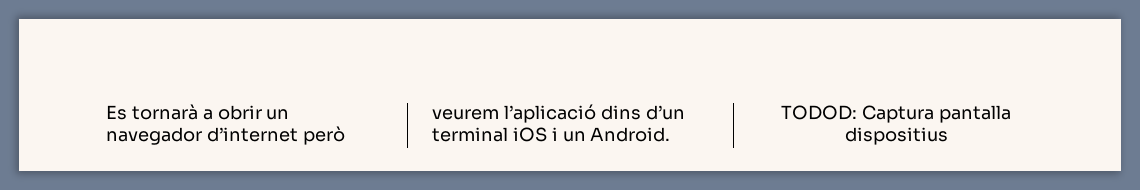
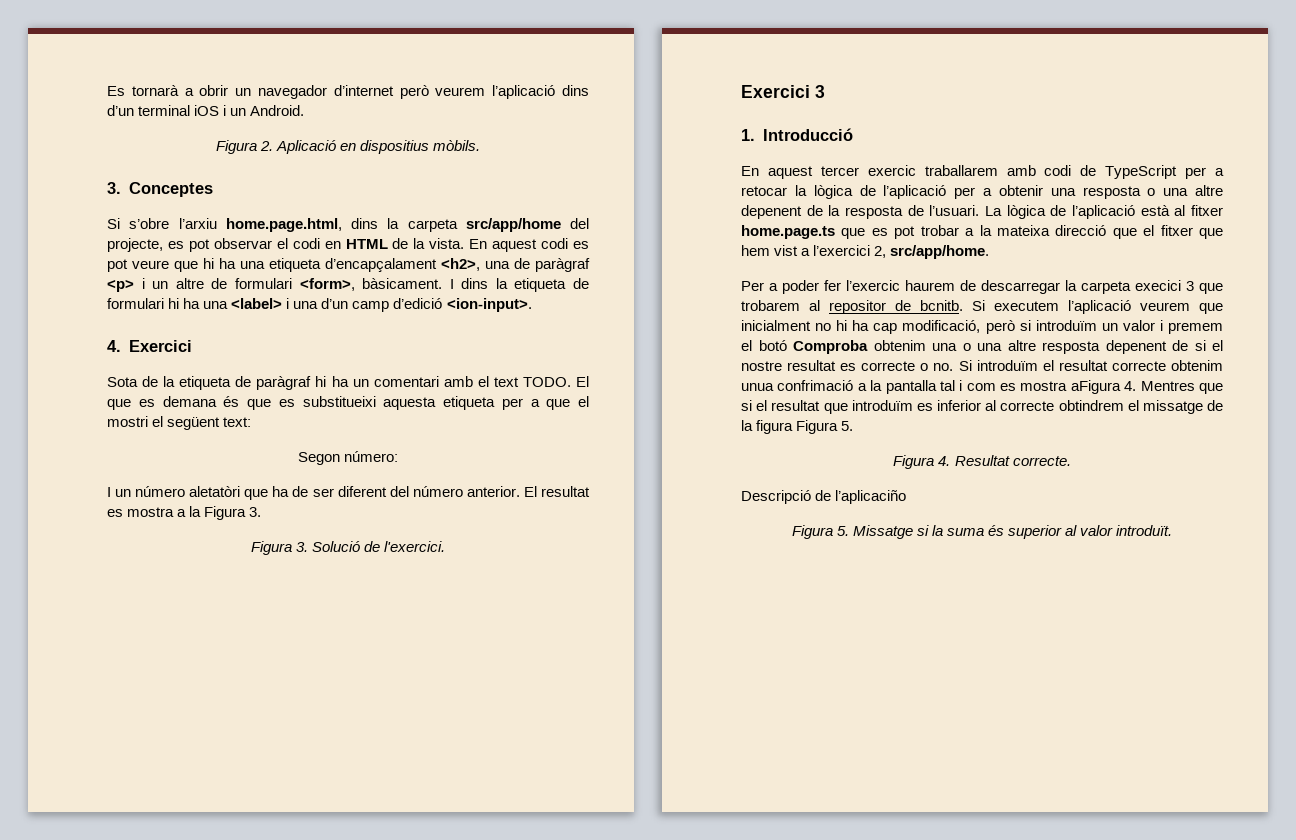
[781,105,1011,123] [844,127,948,145] TODOD: Captura pantalla dispositius -> [215,140,481,154] [107,182,213,197] [107,218,589,232] [107,238,589,252] [107,258,590,272] [107,278,589,292] [107,298,532,312] [107,340,192,352] [107,376,589,390] [107,396,589,410] [107,416,252,430] [297,451,399,465] [107,486,590,500] [107,506,262,520] [250,541,446,555] [741,85,825,98] [741,128,853,141] [741,165,1224,179] [741,185,1223,199] [741,205,1223,219] [741,225,1223,239] [741,245,990,259] [741,280,1223,294] [741,300,1223,314] [741,320,1223,334] [741,340,1223,354] [741,360,1223,371] [741,380,1223,394] [741,400,1223,414] [741,420,854,434] [893,455,1071,469] [741,490,907,504] [791,525,1173,539] Figura 2. Aplicació en dispositius mòbils. // 3. Conceptes // Si s’obre l’arxiu home.page.html, dins la carpeta src/app/home del projecte, es pot observar el codi en HTML de la vista. En aquest codi es pot veure que hi ha una etiqueta d’encapçalament <h2>, una de paràgraf <p> i un altre de formulari <form>, bàsicament. I dins la etiqueta de formulari hi ha una <label> i una d’un camp d’edició <ion-input>. // 4. Exercici // Sota de la etiqueta de paràgraf hi ha un comentari amb el text TODO. El que es demana és que es substitueixi aquesta etiqueta per a que el mostri el següent text: // Segon número: // I un número aletatòri que ha de ser diferent del número anterior. El resultat es mostra a la Figura 3. // Figura 3. Solució de l'exercici. // Exercici 3 // 1. Introducció // En aquest tercer exercic traballarem amb codi de TypeScript per a retocar la lògica de l’aplicació per a obtenir una resposta o una altre depenent de la resposta de l’usuari. La lògica de l’aplicació està al fitxer home.page.ts que es pot trobar a la mateixa direcció que el fitxer que hem vist a l’exercici 2, src/app/home. // Per a poder fer l’exercic haurem de descarregar la carpeta execici 3 que trobarem al repositor de bcnitb. Si executem l’aplicació veurem que inicialment no hi ha cap modificació, però si introduïm un valor i premem el botó Comproba obtenim una o una altre resposta depenent de si el nostre resultat es correcte o no. Si introduïm el resultat correcte obtenim unua confrimació a la pantalla tal i com es mostra aFigura 4. Mentres que si el resultat que introduïm es inferior al correcte obtindrem el missatge de la figura Figura 5. // Figura 4. Resultat correcte. // Descripció de l’aplicaciño // Figura 5. Missatge si la suma és superior al valor introduït.

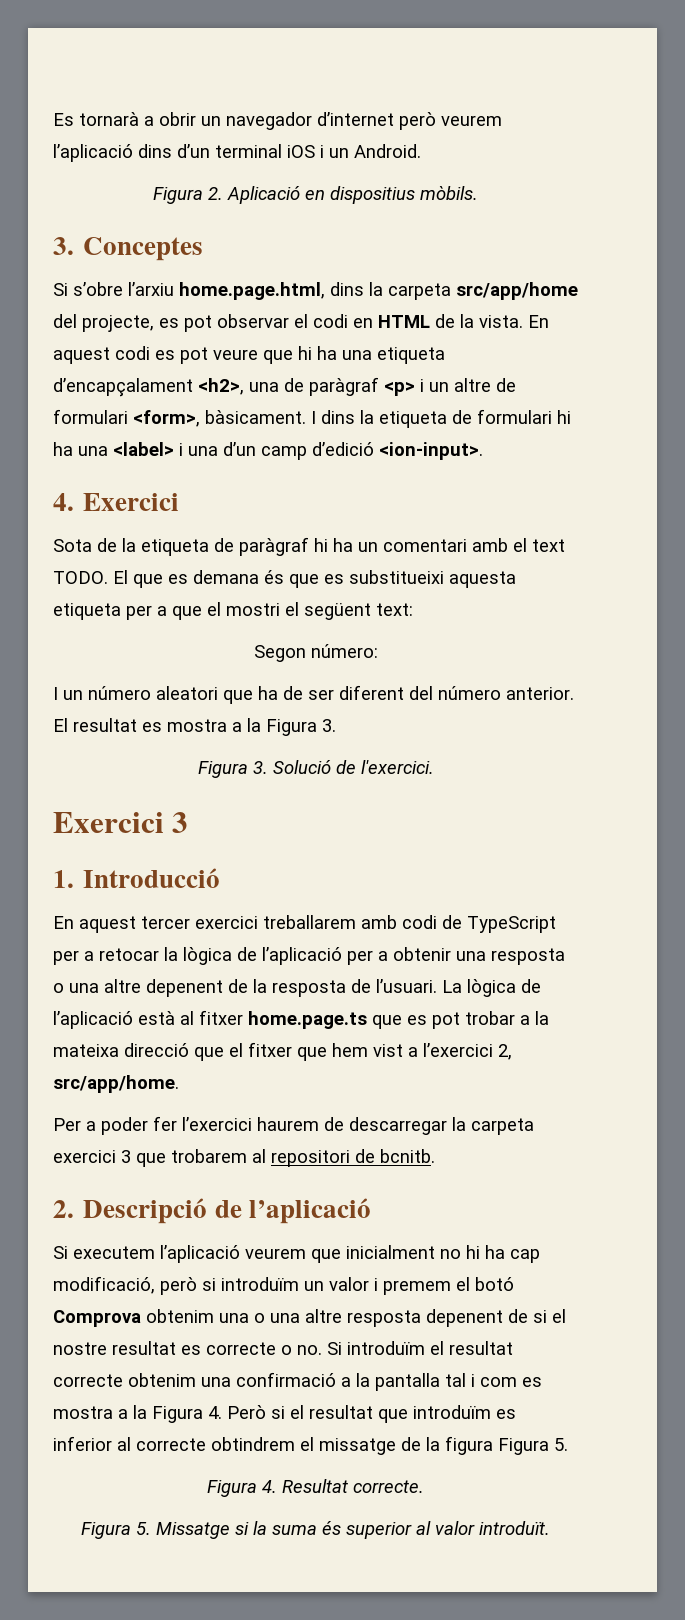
[189,486,241,497] aletatòri -> [156,686,218,700] aleatori
[867,165,998,176] exercic traballarem -> [195,915,356,929] exercici treballarem
[846,280,900,291] l’exercic -> [182,1117,252,1131] l’exercici
[1135,280,1181,291] execici -> [53,1150,116,1163] exercici
[829,300,886,314] repositor -> [271,1150,350,1167] repositori
(963, 305) none -> [53,1198,371,1224] // 2. Descripció de l’aplicació //
[793,340,868,354] Comproba -> [53,1310,141,1327] Comprova
[741,380,854,391] unua confrimació -> [201,1372,336,1387] una confirmació
[1070,380,1223,394] aFigura 4. Mentres que -> [118,1405,266,1423] a la Figura 4. Però
[741,490,907,504] // Descripció de l’aplicaciño -> (424, 1486) none

